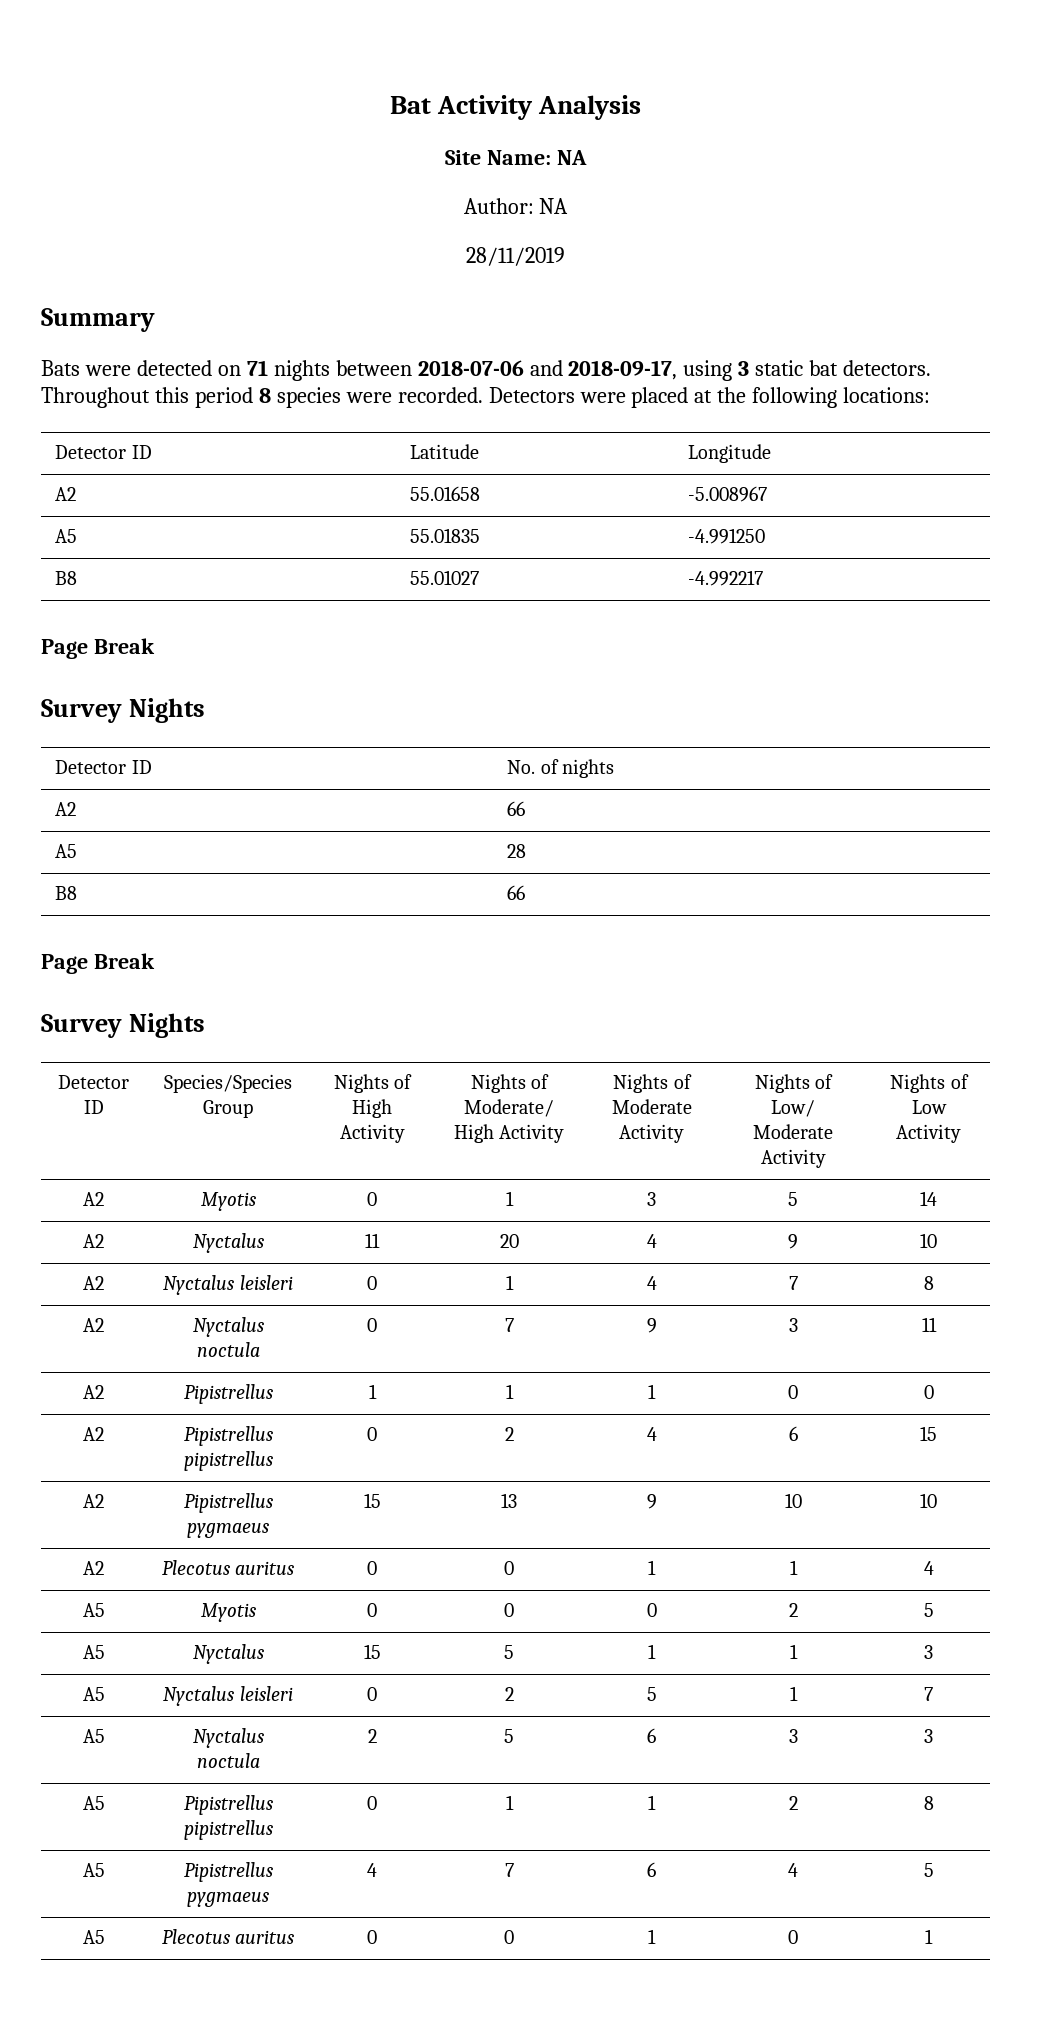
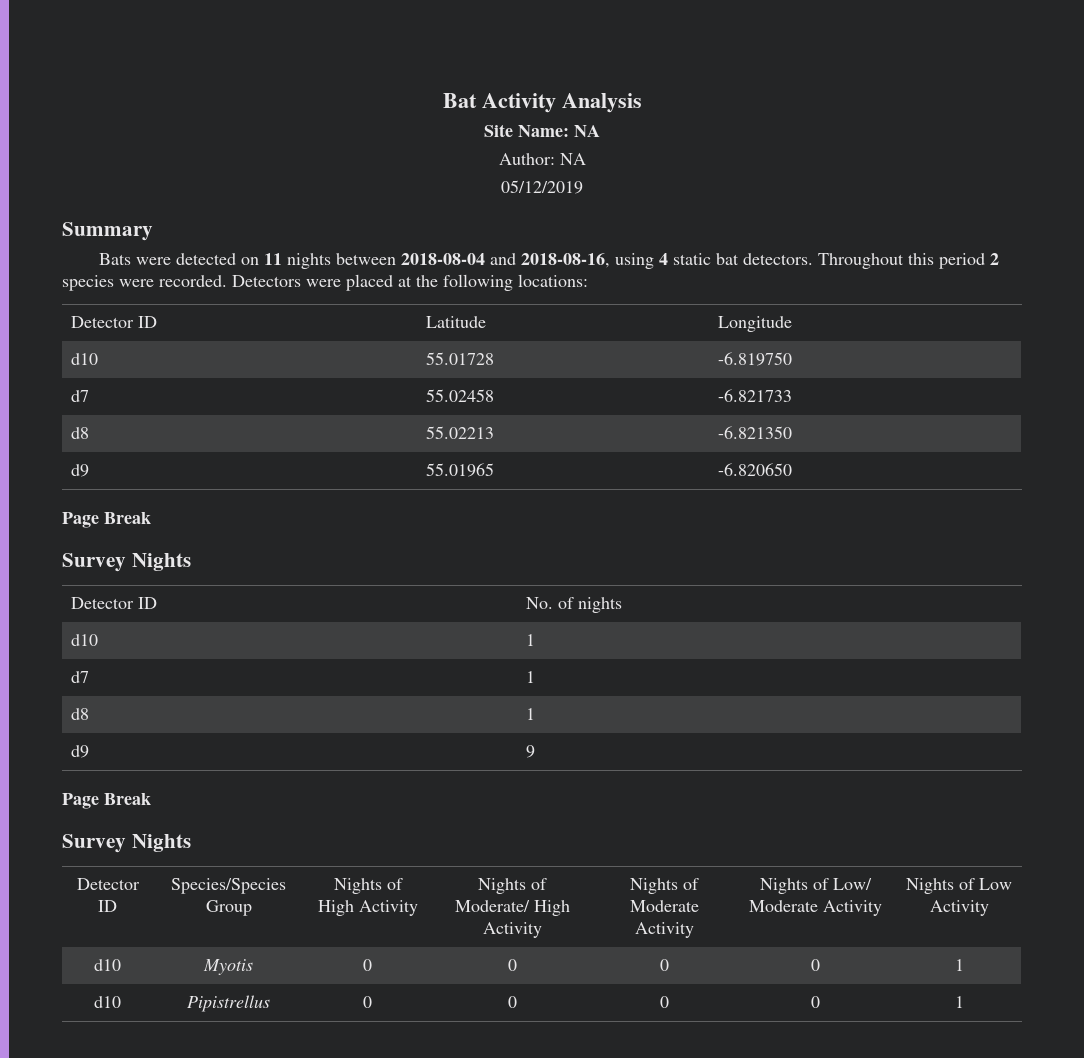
[466,247,565,266] 28/11/2019 -> [501,180,583,194] 05/12/2019
[246,360,268,376] 71 -> [263,253,282,265] 11
[417,360,750,381] 2018-07-06 and 2018-09-17, using 3 -> [400,253,668,269] 2018-08-04 and 2018-08-16, using 4
[258,388,271,403] 8 -> [989,253,999,265] 2
[55,487,77,501] [410,486,481,501] [688,486,768,502] [55,529,78,543] [410,528,481,543] [688,528,766,544] [55,571,78,585] [410,570,480,585] [688,570,764,586] A2 | 55.01658 | -5.008967 // A5 | 55.01835 | -4.991250 // B8 | 55.01027 | -4.992217 -> [71,353,99,365] [426,352,495,365] [718,352,793,366] [71,390,90,402] [426,389,495,402] [718,389,793,402] [71,427,90,439] [426,426,495,439] [718,426,793,439] [71,464,90,477] [426,463,495,477] [718,463,793,476] d10 | 55.01728 | -6.819750 // d7 | 55.02458 | -6.821733 // d8 | 55.02213 | -6.821350 // d9 | 55.01965 | -6.820650
[55,802,77,816] [507,801,526,816] [55,844,78,858] [507,844,527,858] [55,886,78,900] [507,885,526,900] A2 | 66 // A5 | 28 // B8 | 66 -> [71,634,99,646] [526,634,536,646] [71,671,90,683] [526,671,536,683] [71,708,90,720] [526,708,536,720] [71,745,90,758] [526,745,536,758] d10 | 1 // d7 | 1 // d8 | 1 // d9 | 9
[83,1192,104,1206] [200,1192,256,1211] [367,1192,377,1206] [505,1191,514,1206] [647,1192,657,1206] [788,1192,799,1206] [920,1191,938,1206] [83,1234,104,1248] [192,1233,264,1253] [365,1233,380,1248] [499,1234,519,1248] [646,1234,657,1248] [788,1234,799,1249] [920,1233,938,1248] [83,1276,104,1290] [163,1275,293,1295] [367,1276,377,1290] [505,1275,514,1290] [646,1276,657,1290] [788,1276,798,1290] [923,1276,934,1290] [83,1318,104,1332] [192,1317,264,1337] [196,1342,260,1357] [367,1318,377,1332] [504,1318,514,1332] [646,1318,657,1333] [788,1318,798,1332] [921,1317,937,1332] [83,1385,104,1399] [183,1384,273,1404] [368,1384,377,1399] [505,1384,514,1399] [648,1384,657,1399] [788,1385,799,1399] [923,1385,934,1399] [83,1427,104,1441] [183,1426,273,1446] [183,1451,273,1471] [367,1427,377,1441] [504,1427,514,1441] [646,1427,657,1441] [788,1426,798,1441] [920,1426,938,1441] [83,1494,104,1508] [183,1493,273,1513] [187,1523,269,1538] [363,1493,381,1508] [501,1493,517,1508] [646,1494,657,1509] [784,1493,802,1508] [920,1493,938,1508] [83,1561,104,1575] [161,1560,295,1575] [367,1561,377,1575] [504,1561,514,1575] [648,1560,657,1575] [789,1560,798,1575] [923,1561,934,1575] [82,1603,105,1617] [200,1603,256,1622] [367,1603,377,1617] [504,1603,514,1617] [646,1603,657,1617] [788,1603,798,1617] [923,1603,934,1617] [82,1645,105,1659] [192,1644,264,1664] [363,1644,381,1659] [504,1645,514,1659] [648,1644,657,1659] [789,1644,798,1659] [924,1645,934,1659] [82,1687,105,1701] [163,1686,293,1706] [367,1687,377,1701] [504,1687,514,1701] [646,1687,657,1701] [789,1686,798,1701] [924,1687,934,1701] [82,1729,105,1743] [192,1728,264,1748] [196,1753,260,1768] [367,1729,377,1743] [504,1729,514,1743] [647,1728,657,1743] [788,1729,798,1743] [924,1729,934,1743] [82,1796,105,1810] [183,1795,273,1815] [183,1820,273,1840] [367,1796,377,1810] [505,1795,514,1810] [648,1795,657,1810] [788,1796,798,1810] [923,1796,934,1810] [82,1863,105,1877] [183,1862,273,1882] [187,1892,269,1907] [367,1863,377,1877] [504,1863,514,1877] [647,1862,657,1877] [788,1863,799,1877] [923,1863,934,1877] [82,1930,105,1944] [161,1929,295,1944] [367,1930,377,1944] [504,1930,514,1944] [648,1929,657,1944] [788,1930,799,1944] [925,1929,934,1944] A2 | Myotis | 0 | 1 | 3 | 5 | 14 // A2 | Nyctalus | 11 | 20 | 4 | 9 | 10 // A2 | Nyctalus leisleri | 0 | 1 | 4 | 7 | 8 // A2 | Nyctalus noctula | 0 | 7 | 9 | 3 | 11 // A2 | Pipistrellus | 1 | 1 | 1 | 0 | 0 // A2 | Pipistrellus pipistrellus | 0 | 2 | 4 | 6 | 15 // A2 | Pipistrellus pygmaeus | 15 | 13 | 9 | 10 | 10 // A2 | Plecotus auritus | 0 | 0 | 1 | 1 | 4 // A5 | Myotis | 0 | 0 | 0 | 2 | 5 // A5 | Nyctalus | 15 | 5 | 1 | 1 | 3 // A5 | Nyctalus leisleri | 0 | 2 | 5 | 1 | 7 // A5 | Nyctalus noctula | 2 | 5 | 6 | 3 | 3 // A5 | Pipistrellus pipistrellus | 0 | 1 | 1 | 2 | 8 // A5 | Pipistrellus pygmaeus | 4 | 7 | 6 | 4 | 5 // A5 | Plecotus auritus | 0 | 0 | 1 | 0 | 1 -> [94,959,121,971] [203,959,253,975] [363,959,372,971] [507,959,517,971] [659,959,669,971] [811,959,820,971] [954,959,964,971] [94,996,121,1008] [187,995,270,1012] [363,996,372,1008] [507,996,517,1008] [659,996,669,1008] [811,996,820,1008] [954,996,964,1008] d10 | Myotis | 0 | 0 | 0 | 0 | 1 // d10 | Pipistrellus | 0 | 0 | 0 | 0 | 1

